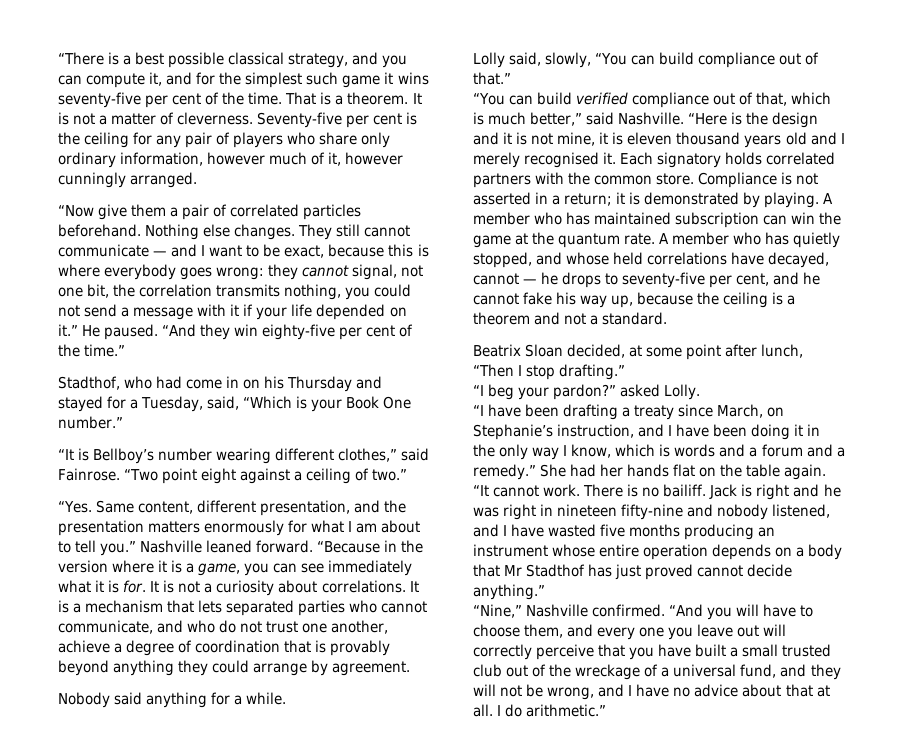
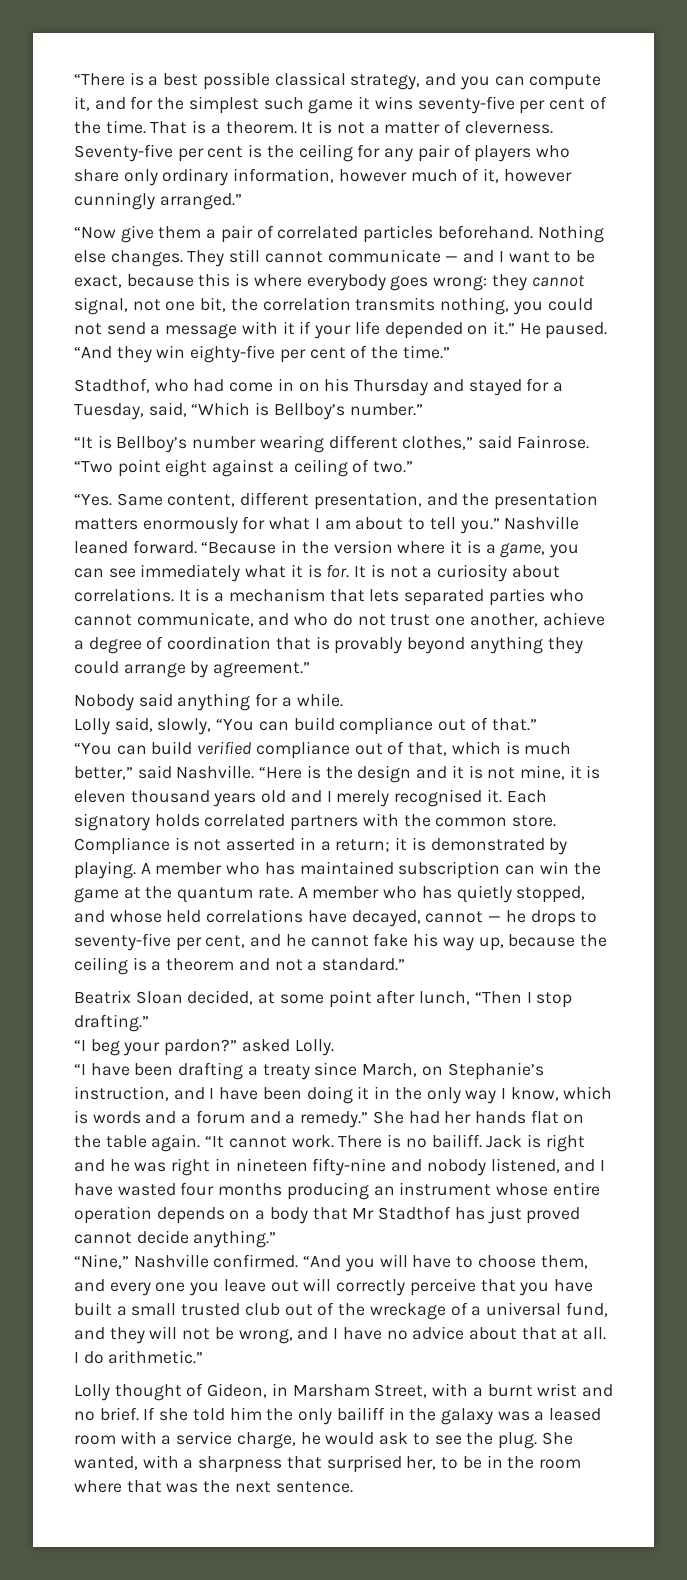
[130,172,198,188] arranged. -> [159,193,242,210] arranged.”
[311,396,412,412] your Book One -> [273,403,345,420] Bellboy’s
[332,661,411,676] agreement. -> [213,662,311,678] agreement.”
[602,312,668,325] standard. -> [322,958,406,971] standard.”
[600,524,626,537] five -> [180,1182,215,1196] four
(607, 710) none -> [74,1383,613,1401] [74,1407,602,1425] [74,1431,573,1449] [74,1455,581,1473] [74,1480,353,1493] // Lolly thought of Gideon, in Marsham Street, with a burnt wrist and no brief. If she told him the only bailiff in the galaxy was a leased room with a service charge, he would ask to see the plug. She wanted, with a sharpness that surprised her, to be in the room where that was the next sentence.

